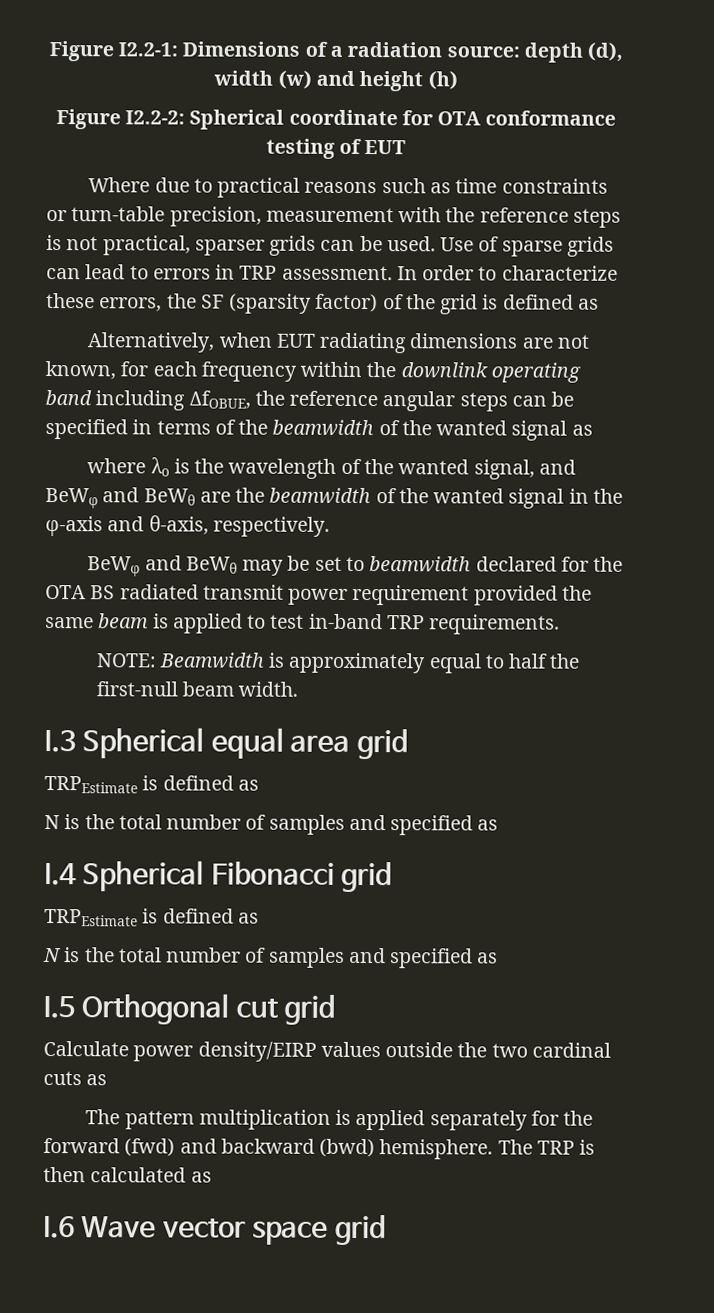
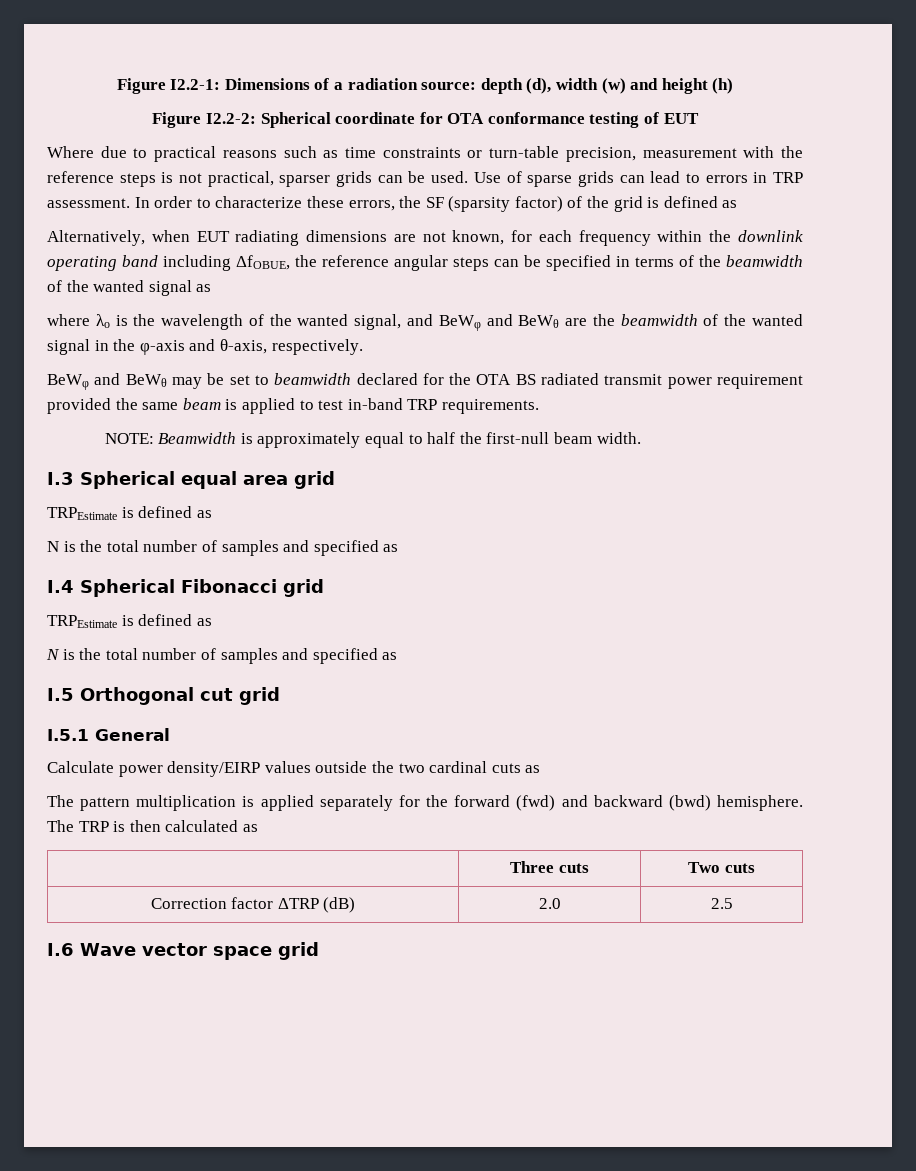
(336, 1009) none -> [47,728,170,741] // I.5.1 General
(212, 1177) none -> [510,861,589,873] [688,862,755,873] [150,897,356,913] [538,898,561,909] [710,898,733,909] // | Three cuts | Two cuts // Correction factor ΔTRP (dB) | 2.0 | 2.5

